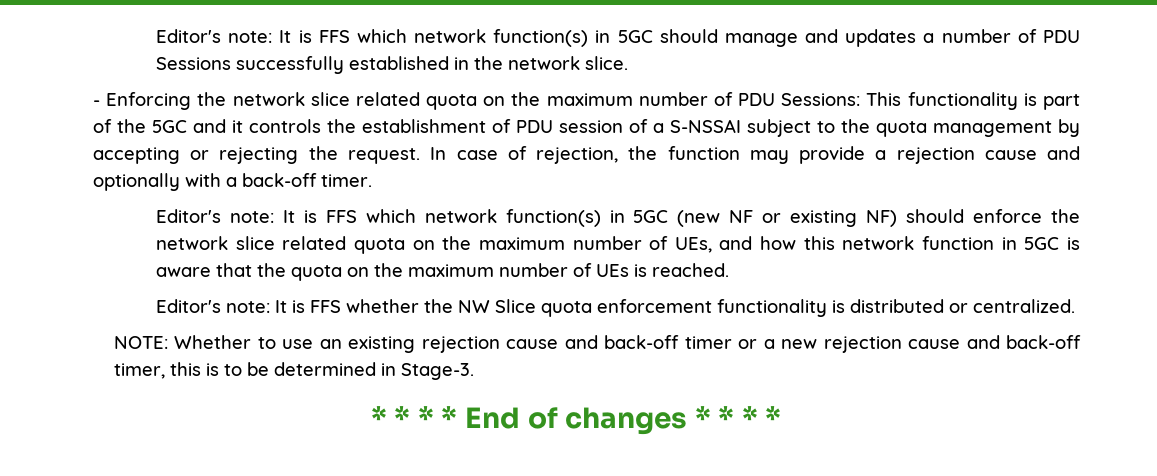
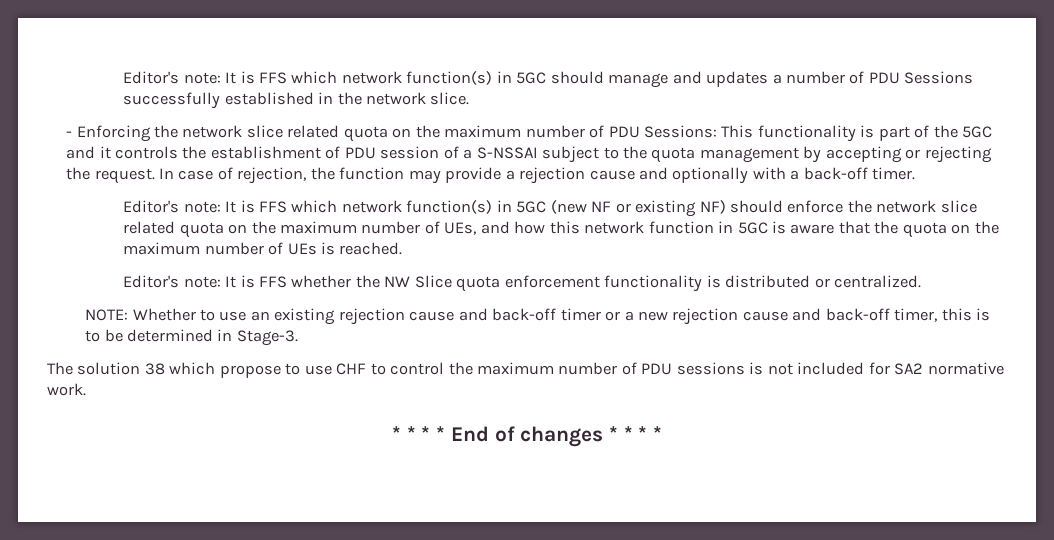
(474, 371) none -> [47,362,1004,378] [47,383,86,396] // The solution 38 which propose to use CHF to control the maximum number of PDU sessions is not included for SA2 normative work.

